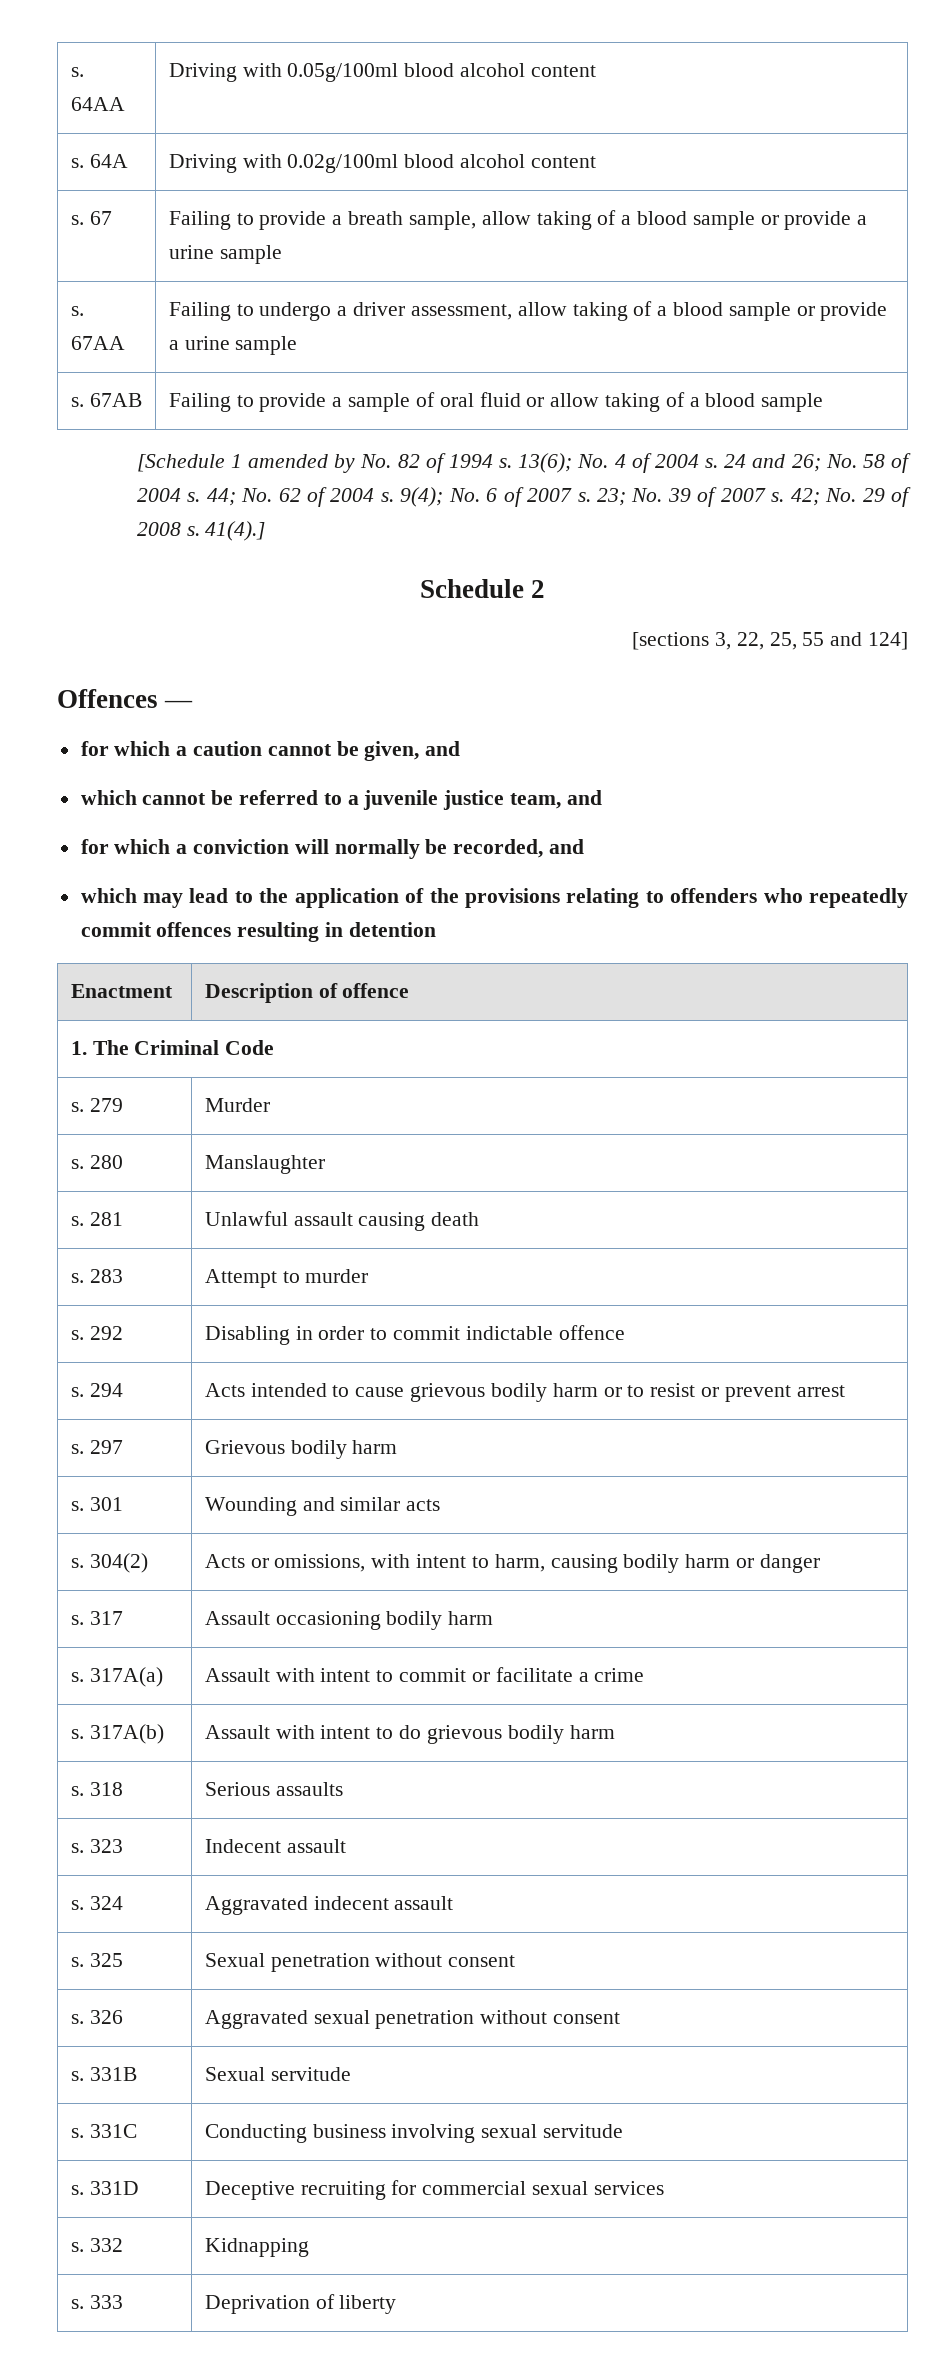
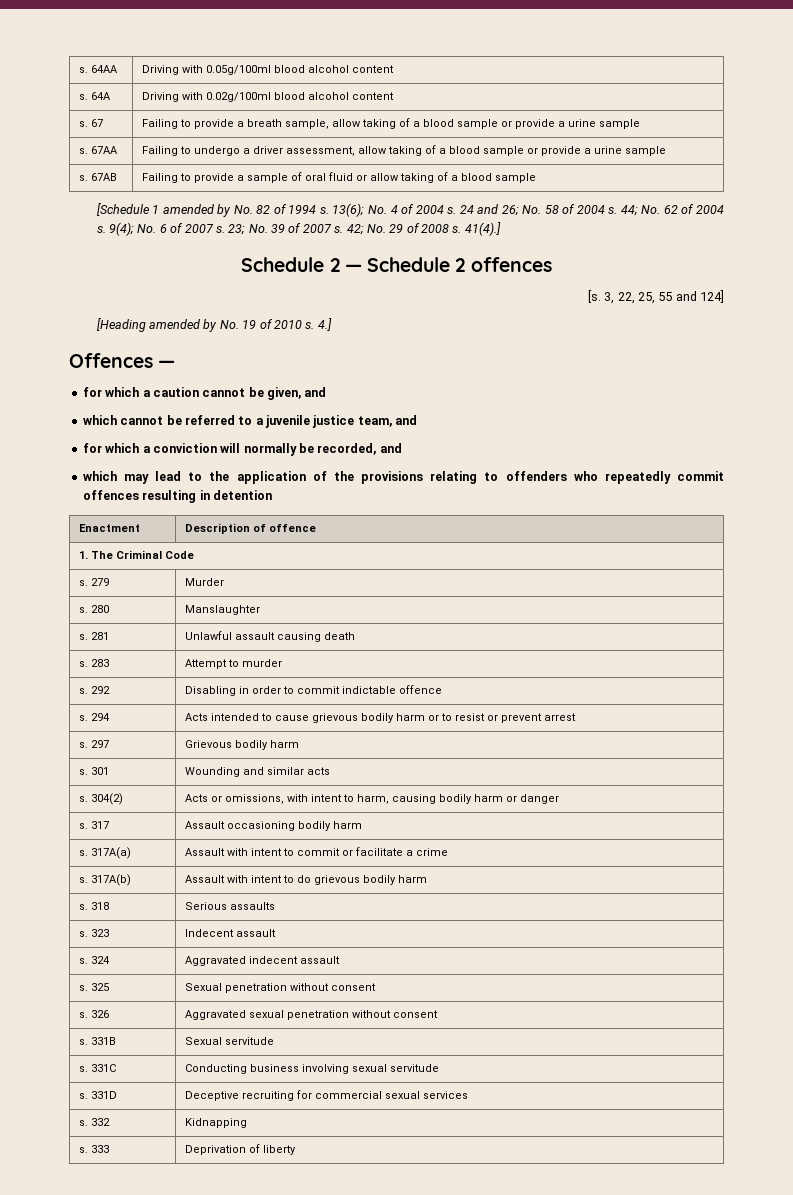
[632,632,710,650] // [sections -> [344,257,552,272] [587,290,601,303] — Schedule 2 offences // [s.
(908, 641) none -> [96,318,332,332] // [Heading amended by No. 19 of 2010 s. 4.]

